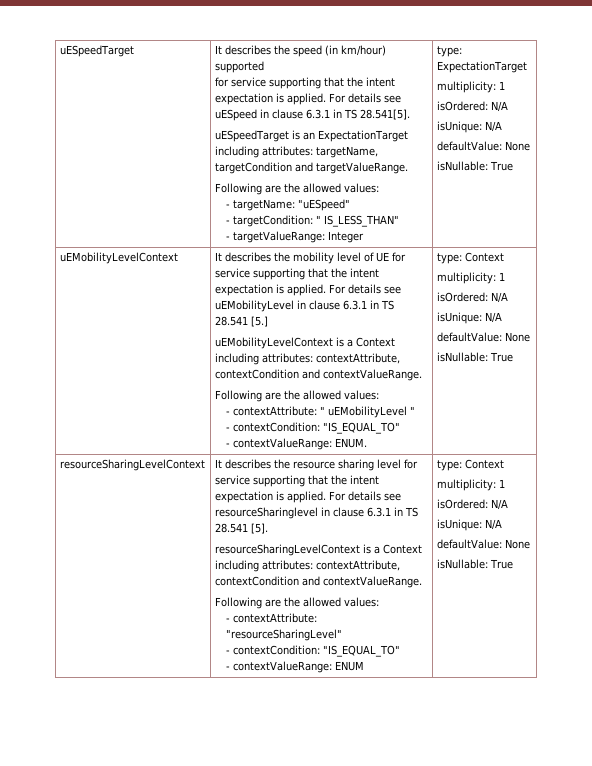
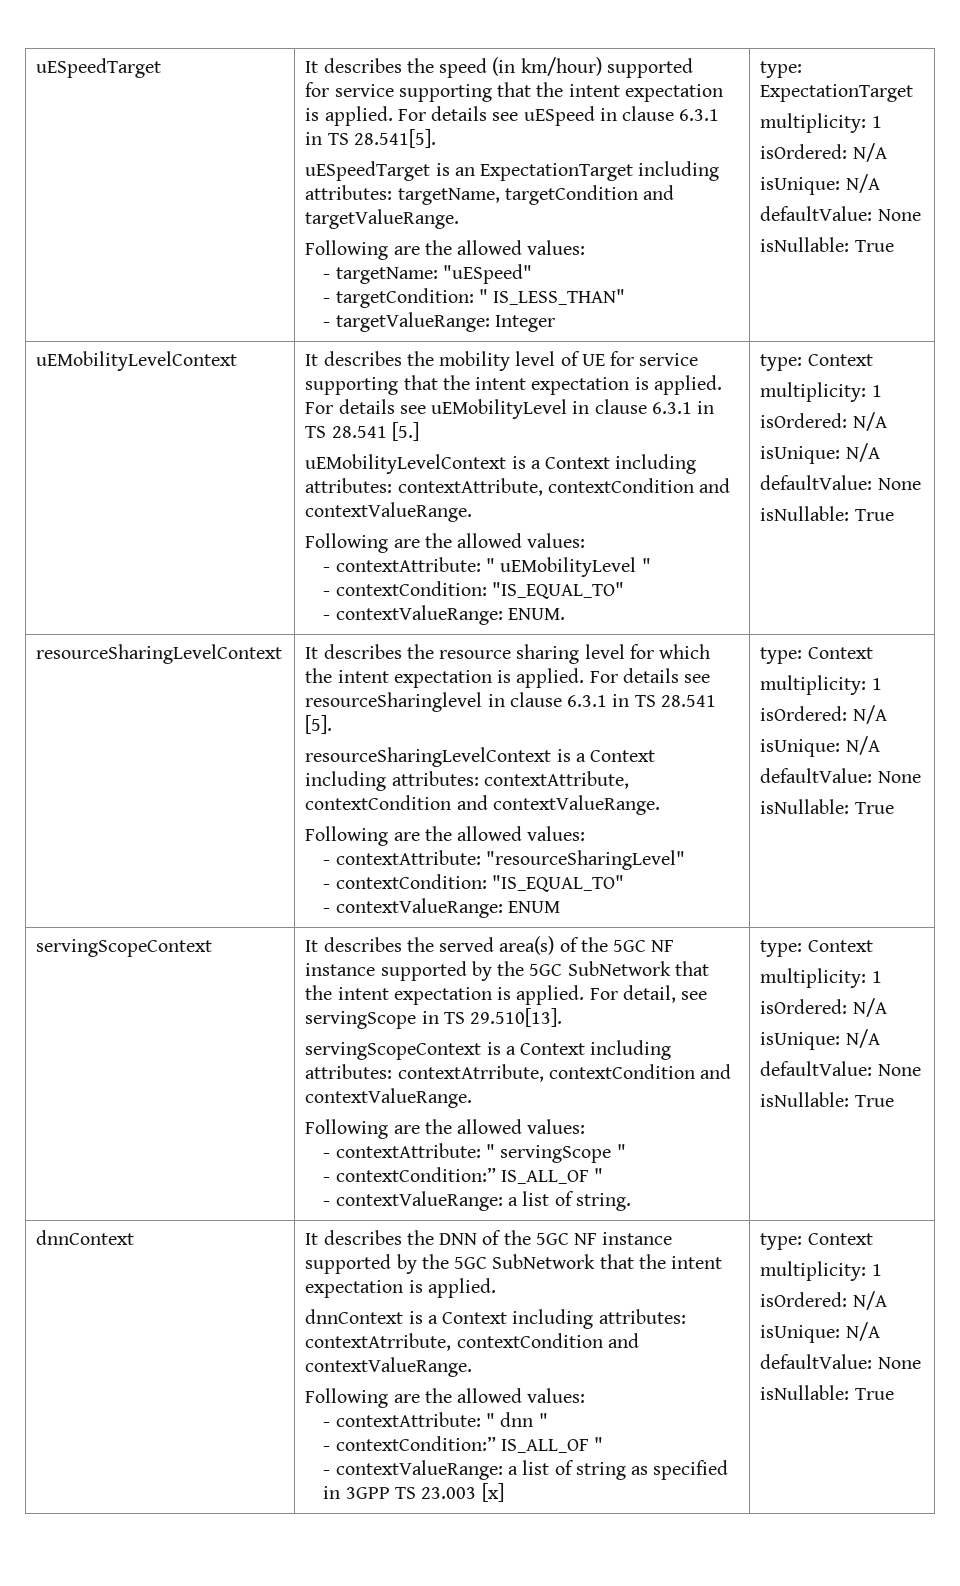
[214,475,328,487] service supporting that -> [659,644,711,659] which
(513, 564) none -> [36,939,213,957] [305,936,675,955] [305,961,709,981] [305,985,708,1005] [305,1008,563,1029] [305,1040,672,1060] [305,1064,732,1082] [305,1088,473,1108] [305,1119,586,1139] [323,1143,626,1163] [323,1167,604,1184] [323,1191,631,1211] [760,940,873,957] [760,968,882,988] [760,998,887,1017] [760,1029,880,1050] [760,1061,921,1076] [760,1092,894,1107] [36,1230,135,1245] [305,1230,673,1245] [305,1254,723,1274] [305,1278,496,1298] [305,1309,686,1329] [305,1333,639,1351] [305,1357,473,1377] [305,1388,586,1408] [323,1412,548,1427] [323,1436,604,1453] [323,1460,729,1480] [323,1483,504,1502] [760,1233,873,1250] [760,1261,882,1281] [760,1291,887,1310] [760,1322,880,1343] [760,1354,921,1369] [760,1385,894,1400] // servingScopeContext | It describes the served area(s) of the 5GC NF instance supported by the 5GC SubNetwork that the intent expectation is applied. For detail, see servingScope in TS 29.510[13]. // servingScopeContext is a Context including attributes: contextAtrribute, contextCondition and contextValueRange. // Following are the allowed values: // - contextAttribute: " servingScope " // - contextCondition:” IS_ALL_OF " // - contextValueRange: a list of string. | type: Context // multiplicity: 1 // isOrdered: N/A // isUnique: N/A // defaultValue: None // isNullable: True // dnnContext | It describes the DNN of the 5GC NF instance supported by the 5GC SubNetwork that the intent expectation is applied. // dnnContext is a Context including attributes: contextAtrribute, contextCondition and contextValueRange. // Following are the allowed values: // - contextAttribute: " dnn " // - contextCondition:” IS_ALL_OF " // - contextValueRange: a list of string as specified in 3GPP TS 23.003 [x] | type: Context // multiplicity: 1 // isOrdered: N/A // isUnique: N/A // defaultValue: None // isNullable: True

